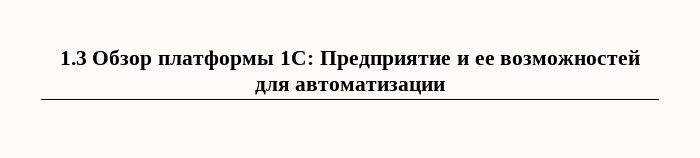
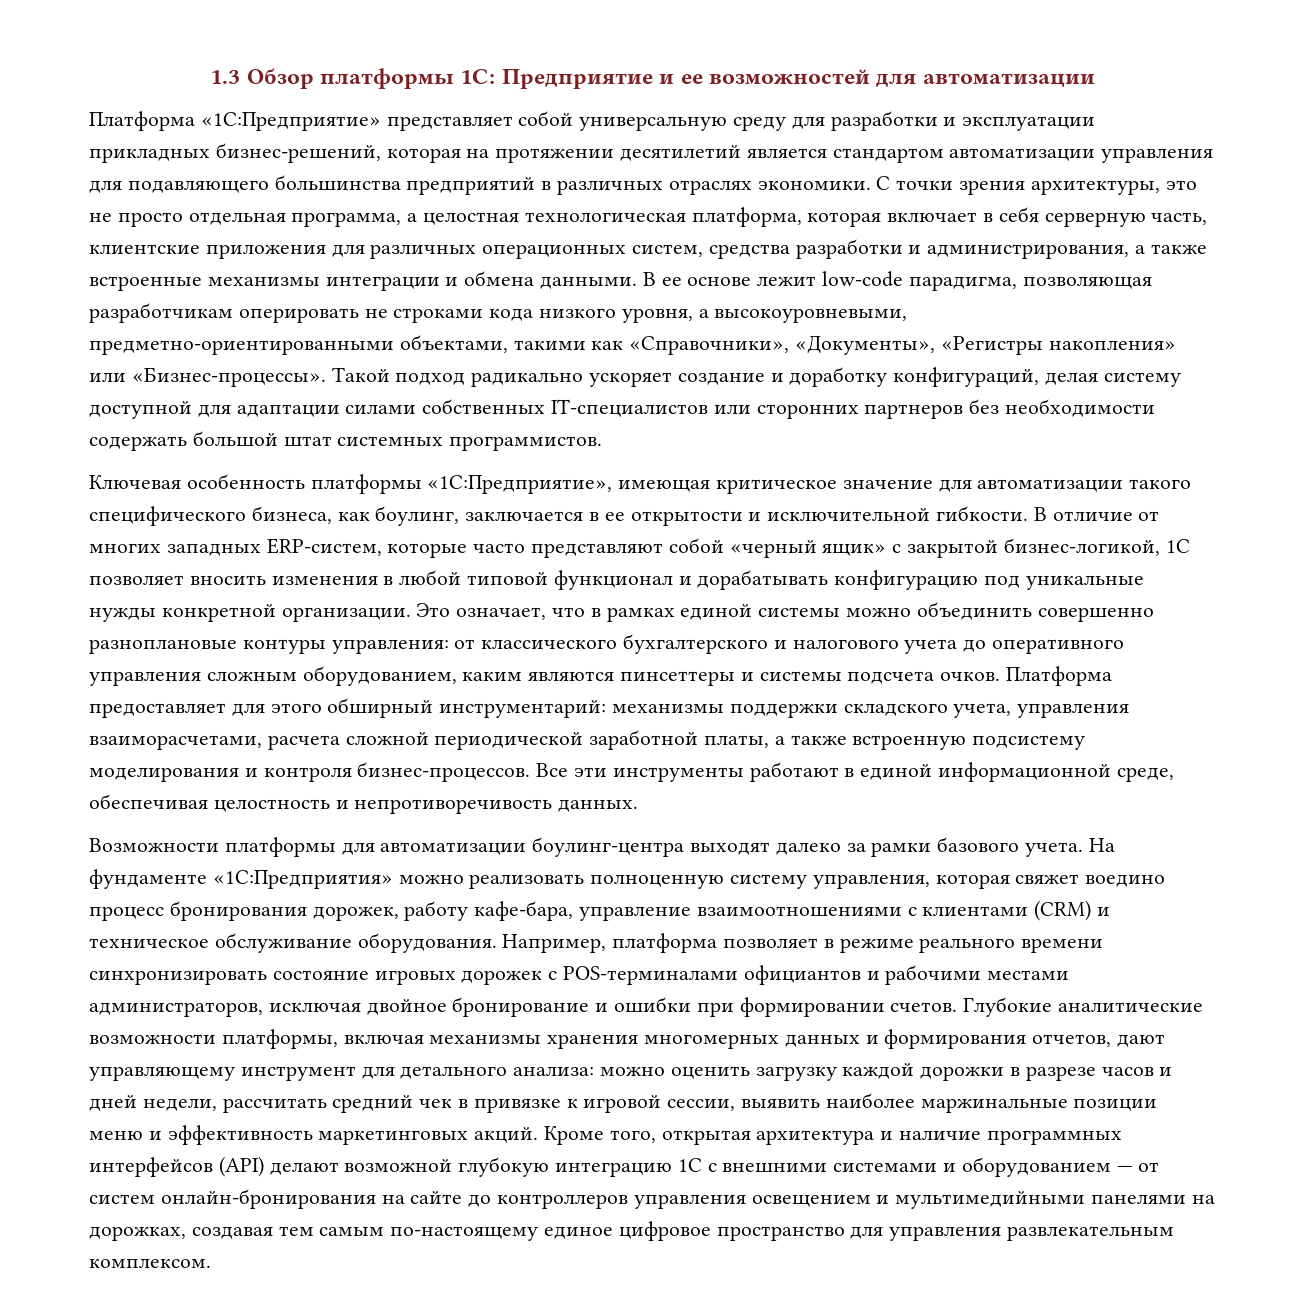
(446, 88) none -> [89,111,1096,131] [89,143,1214,163] [89,175,1197,195] [89,207,1208,227] [89,239,1207,259] [89,271,1152,291] [89,303,908,323] [89,335,1176,355] [89,367,1181,387] [89,399,1156,419] [89,431,603,451] [89,474,1192,494] [89,506,1160,526] [89,538,1190,558] [89,570,1144,590] [89,602,1154,622] [89,634,1125,654] [89,666,1113,686] [89,698,1130,718] [89,730,1086,750] [89,762,1174,782] [89,794,639,814] [89,837,1115,857] [89,869,1166,889] [89,900,1111,921] [89,933,1104,953] [89,965,1070,985] [89,997,1204,1017] [89,1029,1166,1049] [89,1063,1173,1081] [89,1093,1158,1113] [89,1125,1122,1145] [89,1156,1160,1177] [89,1189,1215,1209] [89,1221,1175,1241] [89,1258,211,1268] // Платформа «1С:Предприятие» представляет собой универсальную среду для разработки и эксплуатации прикладных бизнес-решений, которая на протяжении десятилетий является стандартом автоматизации управления для подавляющего большинства предприятий в различных отраслях экономики. С точки зрения архитектуры, это не просто отдельная программа, а целостная технологическая платформа, которая включает в себя серверную часть, клиентские приложения для различных операционных систем, средства разработки и администрирования, а также встроенные механизмы интеграции и обмена данными. В ее основе лежит low-code парадигма, позволяющая разработчикам оперировать не строками кода низкого уровня, а высокоуровневыми, предметно-ориентированными объектами, такими как «Справочники», «Документы», «Регистры накопления» или «Бизнес-процессы». Такой подход радикально ускоряет создание и доработку конфигураций, делая систему доступной для адаптации силами собственных IT-специалистов или сторонних партнеров без необходимости содержать большой штат системных программистов. // Ключевая особенность платформы «1С:Предприятие», имеющая критическое значение для автоматизации такого специфического бизнеса, как боулинг, заключается в ее открытости и исключительной гибкости. В отличие от многих западных ERP-систем, которые часто представляют собой «черный ящик» с закрытой бизнес-логикой, 1С позволяет вносить изменения в любой типовой функционал и дорабатывать конфигурацию под уникальные нужды конкретной организации. Это означает, что в рамках единой системы можно объединить совершенно разноплановые контуры управления: от классического бухгалтерского и налогового учета до оперативного управления сложным оборудованием, каким являются пинсеттеры и системы подсчета очков. Платформа предоставляет для этого обширный инструментарий: механизмы поддержки складского учета, управления взаиморасчетами, расчета сложной периодической заработной платы, а также встроенную подсистему моделирования и контроля бизнес-процессов. Все эти инструменты работают в единой информационной среде, обеспечивая целостность и непротиворечивость данных. // Возможности платформы для автоматизации боулинг-центра выходят далеко за рамки базового учета. На фундаменте «1С:Предприятия» можно реализовать полноценную систему управления, которая свяжет воедино процесс бронирования дорожек, работу кафе-бара, управление взаимоотношениями с клиентами (CRM) и техническое обслуживание оборудования. Например, платформа позволяет в режиме реального времени синхронизировать состояние игровых дорожек с POS-терминалами официантов и рабочими местами администраторов, исключая двойное бронирование и ошибки при формировании счетов. Глубокие аналитические возможности платформы, включая механизмы хранения многомерных данных и формирования отчетов, дают управляющему инструмент для детального анализа: можно оценить загрузку каждой дорожки в разрезе часов и дней недели, рассчитать средний чек в привязке к игровой сессии, выявить наиболее маржинальные позиции меню и эффективность маркетинговых акций. Кроме того, открытая архитектура и наличие программных интерфейсов (API) делают возможной глубокую интеграцию 1С с внешними системами и оборудованием — от систем онлайн-бронирования на сайте до контроллеров управления освещением и мультимедийными панелями на дорожках, создавая тем самым по-настоящему единое цифровое пространство для управления развлекательным комплексом.

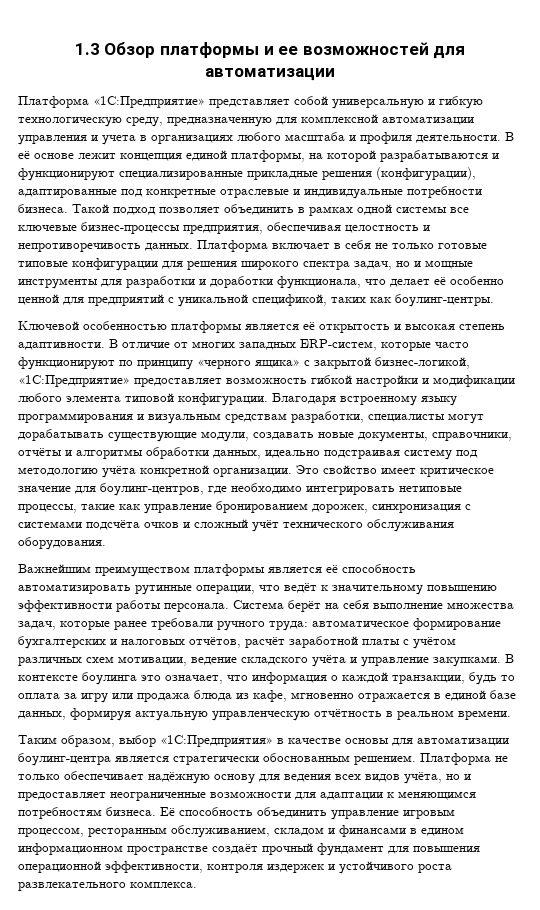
[460,69,653,89] 1С: Предприятие -> (259, 50) none
[733,111,1096,131] [89,143,1214,163] [89,175,1197,195] [89,207,1208,227] [89,239,1207,259] [89,271,1152,291] [89,303,908,323] [89,335,1176,355] [89,367,1181,387] [89,399,1156,419] [89,431,603,451] [89,474,1192,494] [89,506,1029,526] среду для разработки и эксплуатации прикладных бизнес-решений, которая на протяжении десятилетий является стандартом автоматизации управления для подавляющего большинства предприятий в различных отраслях экономики. С точки зрения архитектуры, это не просто отдельная программа, а целостная технологическая платформа, которая включает в себя серверную часть, клиентские приложения для различных операционных систем, средства разработки и администрирования, а также встроенные механизмы интеграции и обмена данными. В ее основе лежит low-code парадигма, позволяющая разработчикам оперировать не строками кода низкого уровня, а высокоуровневыми, предметно-ориентированными объектами, такими как «Справочники», «Документы», «Регистры накопления» или «Бизнес-процессы». Такой подход радикально ускоряет создание и доработку конфигураций, делая систему доступной для адаптации силами собственных IT-специалистов или сторонних партнеров без необходимости содержать большой штат системных программистов. // Ключевая особенность платформы «1С:Предприятие», имеющая критическое значение для автоматизации такого специфического бизнеса, как боулинг, заключается в ее открытости и исключительной гибкости. -> [428,96,483,109] [18,114,474,127] [18,132,514,145] [18,150,499,162] [18,167,476,181] [18,186,482,199] [18,204,469,216] [18,222,430,234] [18,240,487,252] [18,258,473,271] [18,276,504,289] [18,294,494,307] [18,321,505,333] [18,342,105,350] и гибкую технологическую среду, предназначенную для комплексной автоматизации управления и учета в организациях любого масштаба и профиля деятельности. В её основе лежит концепция единой платформы, на которой разрабатываются и функционируют специализированные прикладные решения (конфигурации), адаптированные под конкретные отраслевые и индивидуальные потребности бизнеса. Такой подход позволяет объединить в рамках одной системы все ключевые бизнес-процессы предприятия, обеспечивая целостность и непротиворечивость данных. Платформа включает в себя не только готовые типовые конфигурации для решения широкого спектра задач, но и мощные инструменты для разработки и доработки функционала, что делает её особенно ценной для предприятий с уникальной спецификой, таких как боулинг-центры. // Ключевой особенностью платформы является её открытость и высокая степень адаптивности.
[531,538,1190,558] [89,570,1144,590] [89,602,1154,622] [89,634,1125,654] [89,666,1113,686] [89,698,1130,718] [89,730,1086,750] [89,762,1174,782] [89,794,639,814] [89,837,1115,857] [89,869,1166,889] [89,900,1111,921] [89,933,1104,953] [89,965,1070,985] [89,997,1204,1017] [89,1029,1166,1049] [89,1063,1173,1081] [89,1093,1158,1113] [89,1125,1122,1145] [89,1156,1160,1177] [89,1189,1215,1209] [89,1221,1175,1241] [89,1258,211,1268] представляют собой «черный ящик» с закрытой бизнес-логикой, 1С позволяет вносить изменения в любой типовой функционал и дорабатывать конфигурацию под уникальные нужды конкретной организации. Это означает, что в рамках единой системы можно объединить совершенно разноплановые контуры управления: от классического бухгалтерского и налогового учета до оперативного управления сложным оборудованием, каким являются пинсеттеры и системы подсчета очков. Платформа предоставляет для этого обширный инструментарий: механизмы поддержки складского учета, управления взаиморасчетами, расчета сложной периодической заработной платы, а также встроенную подсистему моделирования и контроля бизнес-процессов. Все эти инструменты работают в единой информационной среде, обеспечивая целостность и непротиворечивость данных. // Возможности платформы для автоматизации боулинг-центра выходят далеко за рамки базового учета. На фундаменте «1С:Предприятия» можно реализовать полноценную систему управления, которая свяжет воедино процесс бронирования дорожек, работу кафе-бара, управление взаимоотношениями с клиентами (CRM) и техническое обслуживание оборудования. Например, платформа позволяет в режиме реального времени синхронизировать состояние игровых дорожек с POS-терминалами официантов и рабочими местами администраторов, исключая двойное бронирование и ошибки при формировании счетов. Глубокие аналитические возможности платформы, включая механизмы хранения многомерных данных и формирования отчетов, дают управляющему инструмент для детального анализа: можно оценить загрузку каждой дорожки в разрезе часов и дней недели, рассчитать средний чек в привязке к игровой сессии, выявить наиболее маржинальные позиции меню и эффективность маркетинговых акций. Кроме того, открытая архитектура и наличие программных интерфейсов (API) делают возможной глубокую интеграцию 1С с внешними системами и оборудованием — от систем онлайн-бронирования на сайте до контроллеров управления освещением и мультимедийными панелями на дорожках, создавая тем самым по-настоящему единое цифровое пространство для управления развлекательным комплексом. -> [18,357,470,370] [18,375,515,387] [18,393,457,406] [18,411,484,424] [18,429,512,442] [18,447,478,460] [18,465,494,478] [18,483,462,496] [18,501,471,514] [18,519,454,532] [18,537,106,550] [18,564,416,577] [18,583,497,595] [18,600,514,612] [18,618,501,631] [18,636,456,649] [18,654,514,667] [18,672,515,685] [18,690,516,703] [18,708,511,721] [18,735,509,747] [18,753,508,766] [18,771,471,784] [18,791,476,801] [18,807,455,820] [18,825,464,838] [18,843,480,856] [18,861,452,874] [18,881,197,891] функционируют по принципу «черного ящика» с закрытой бизнес-логикой, «1С:Предприятие» предоставляет возможность гибкой настройки и модификации любого элемента типовой конфигурации. Благодаря встроенному языку программирования и визуальным средствам разработки, специалисты могут дорабатывать существующие модули, создавать новые документы, справочники, отчёты и алгоритмы обработки данных, идеально подстраивая систему под методологию учёта конкретной организации. Это свойство имеет критическое значение для боулинг-центров, где необходимо интегрировать нетиповые процессы, такие как управление бронированием дорожек, синхронизация с системами подсчёта очков и сложный учёт технического обслуживания оборудования. // Важнейшим преимуществом платформы является её способность автоматизировать рутинные операции, что ведёт к значительному повышению эффективности работы персонала. Система берёт на себя выполнение множества задач, которые ранее требовали ручного труда: автоматическое формирование бухгалтерских и налоговых отчётов, расчёт заработной платы с учётом различных схем мотивации, ведение складского учёта и управление закупками. В контексте боулинга это означает, что информация о каждой транзакции, будь то оплата за игру или продажа блюда из кафе, мгновенно отражается в единой базе данных, формируя актуальную управленческую отчётность в реальном времени. // Таким образом, выбор «1С:Предприятия» в качестве основы для автоматизации боулинг-центра является стратегически обоснованным решением. Платформа не только обеспечивает надёжную основу для ведения всех видов учёта, но и предоставляет неограниченные возможности для адаптации к меняющимся потребностям бизнеса. Её способность объединить управление игровым процессом, ресторанным обслуживанием, складом и финансами в едином информационном пространстве создаёт прочный фундамент для повышения операционной эффективности, контроля издержек и устойчивого роста развлекательного комплекса.

